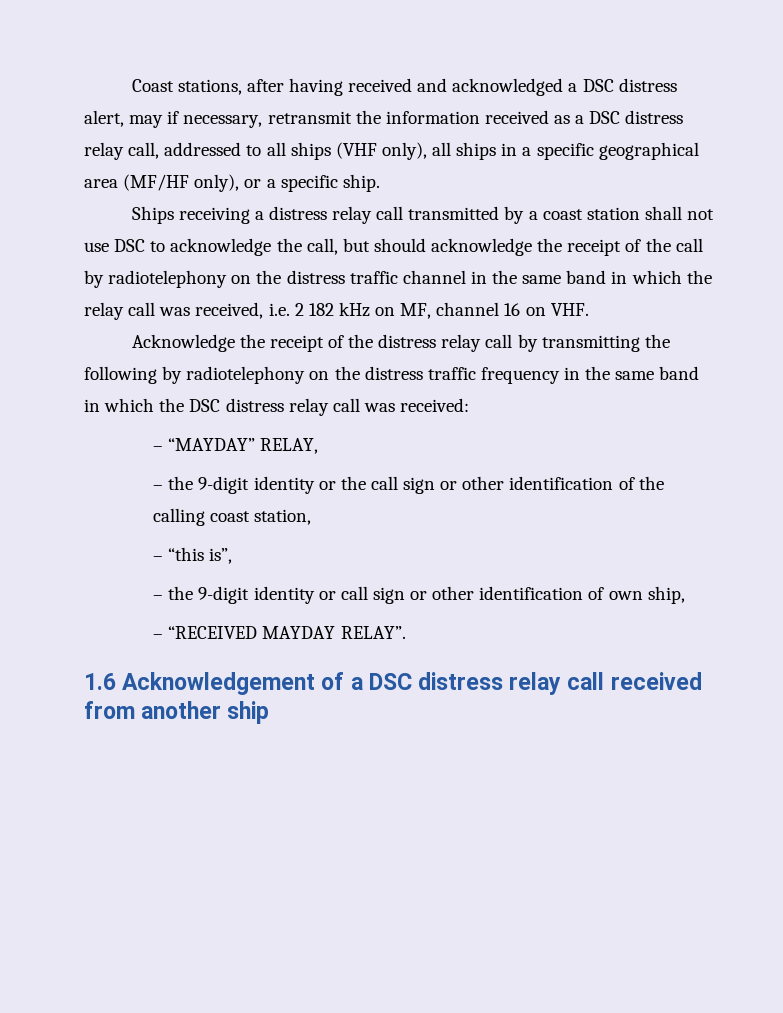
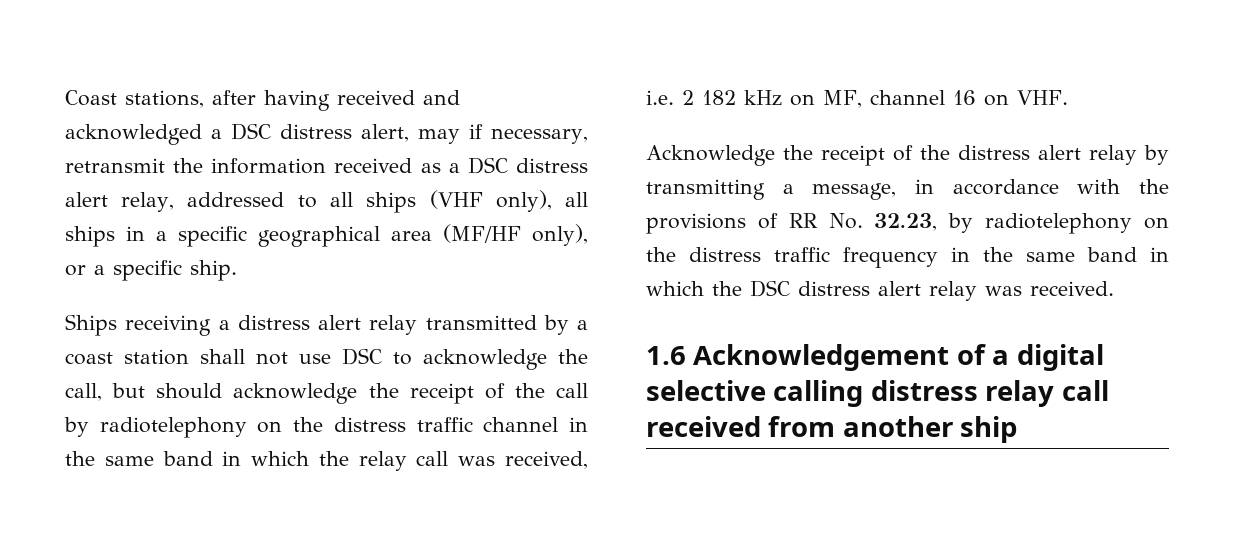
[84,142,160,160] relay call, -> [65,192,175,212] alert relay,
[332,206,404,224] relay call -> [318,315,418,335] alert relay
[441,334,670,352] [84,366,157,384] relay call by transmitting the following -> [1038,145,1169,165] [646,179,1169,200] [646,213,938,234] alert relay by transmitting a message, in accordance with the provisions of RR No. 32.23,
[288,398,470,416] [153,438,319,454] [153,476,664,494] [153,508,312,526] [153,547,233,564] [153,586,685,604] [153,626,406,639] relay call was received: // – “MAYDAY” RELAY, // – the 9-digit identity or the call sign or other identification of the calling coast station, // – “this is”, // – the 9-digit identity or call sign or other identification of own ship, // – “RECEIVED MAYDAY RELAY”. -> [878,281,1114,301] alert relay was received.
[368,673,412,690] DSC -> [1016,344,1104,371] [646,380,864,407] digital selective calling

